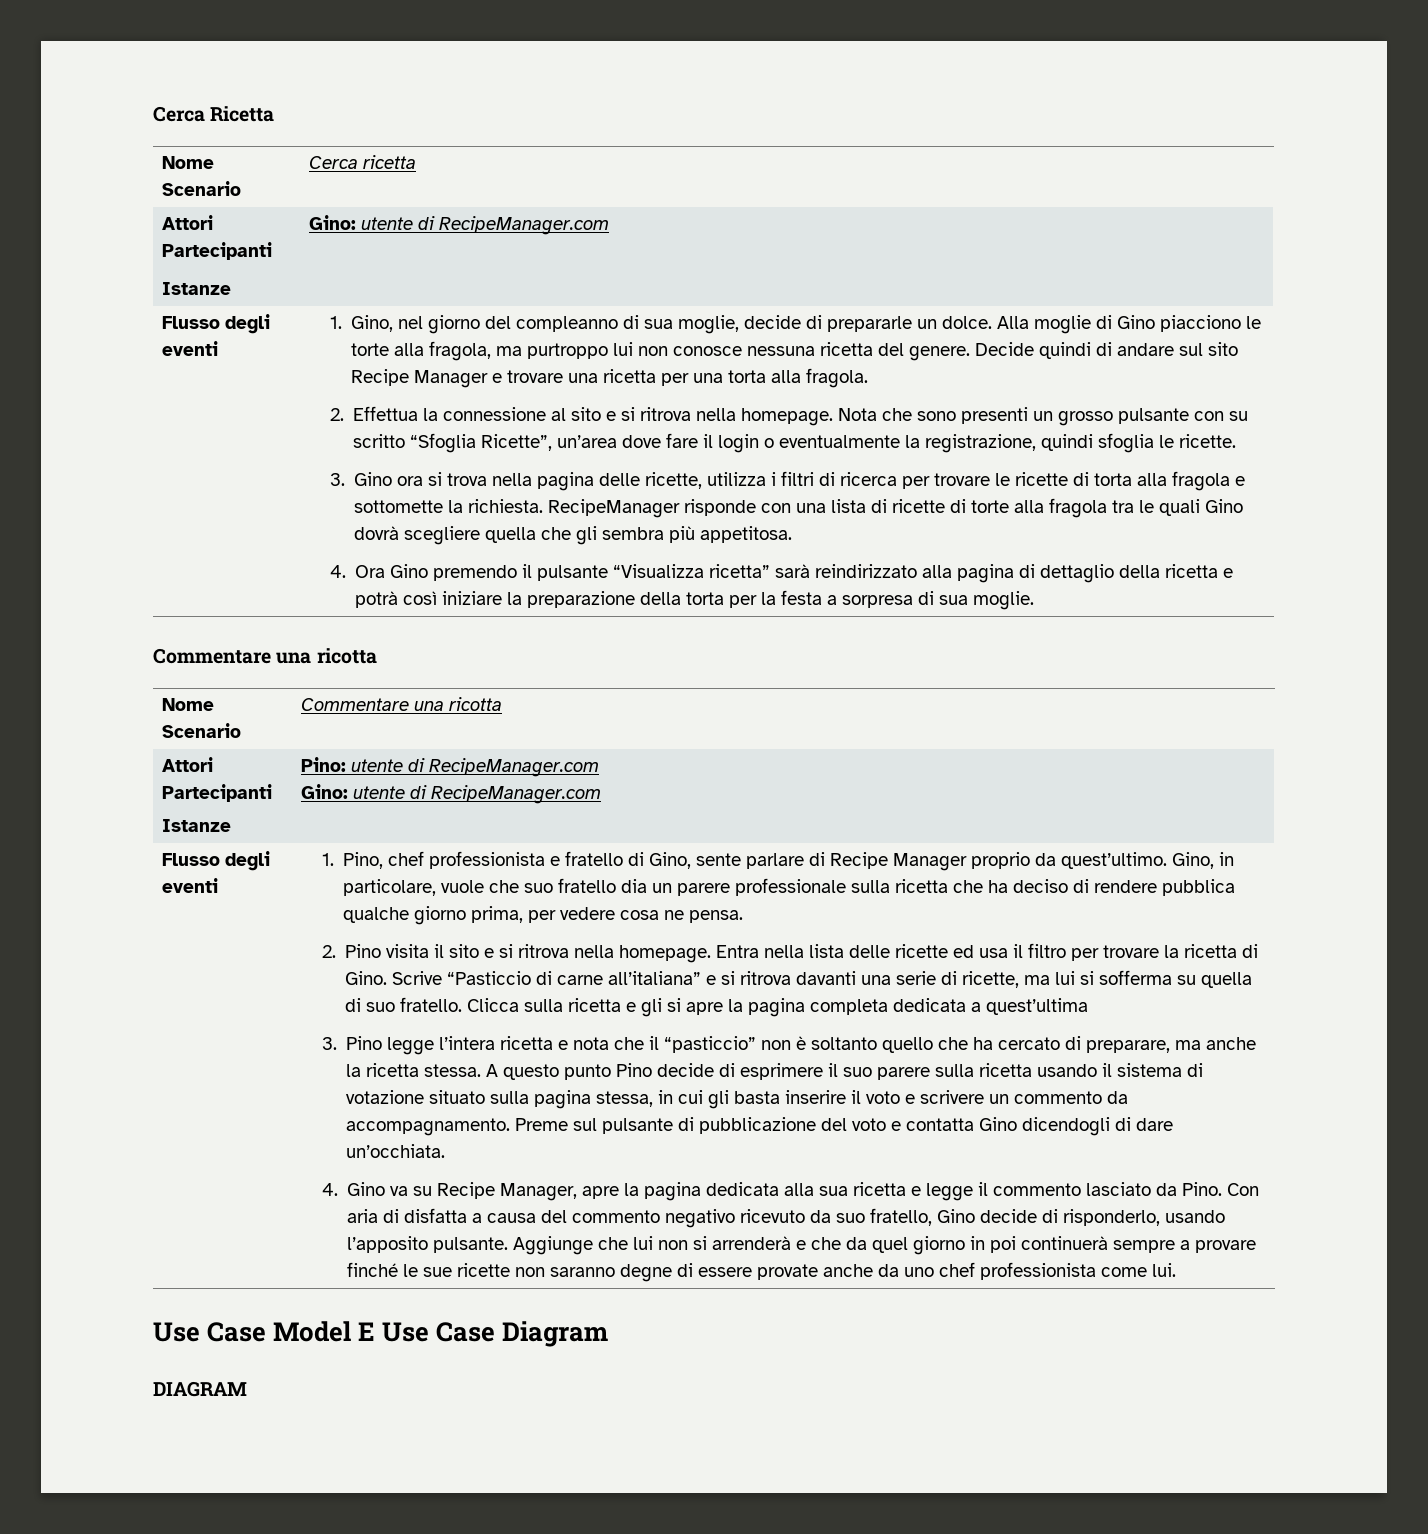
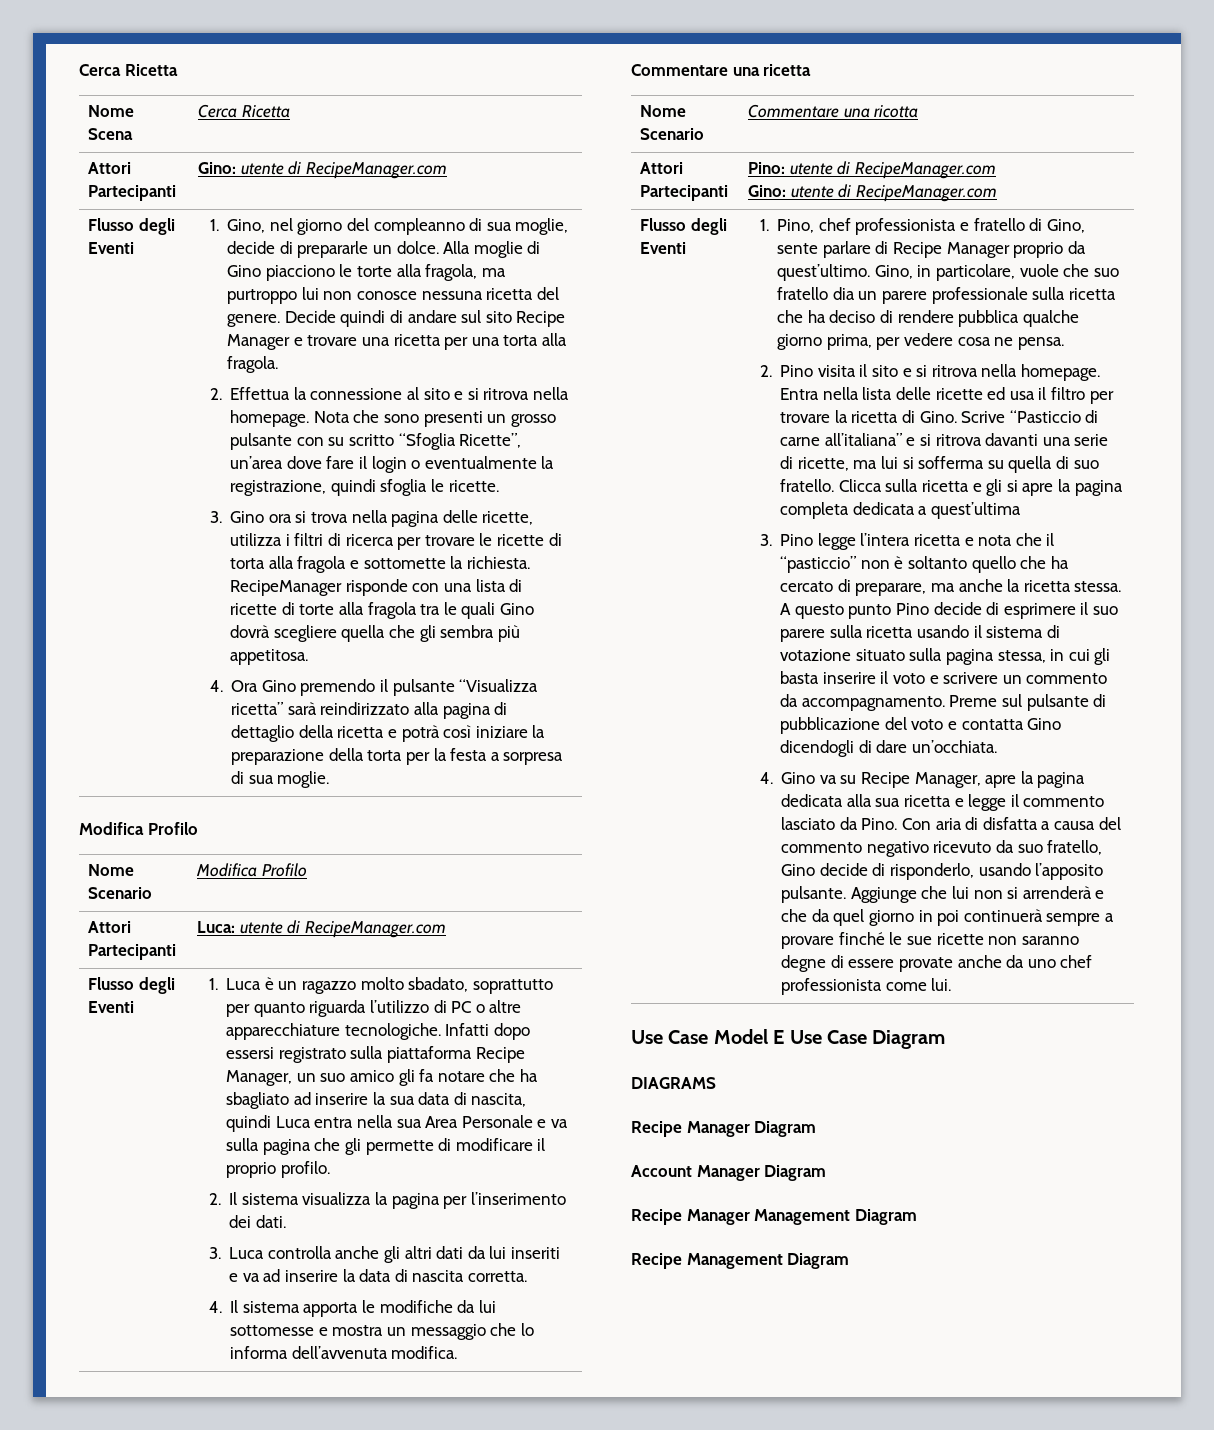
[161,181,241,196] [308,155,416,169] [161,215,213,230] [161,242,272,260] [161,282,231,295] [308,215,609,235] [161,314,270,334] [161,341,218,356] Scenario | Cerca ricetta // Attori Partecipanti // Istanze | Gino: utente di RecipeManager.com // Flusso degli eventi -> [88,128,134,140] [198,104,290,118] [88,162,132,174] [88,185,177,201] [198,161,448,179] [88,218,175,235] [88,242,135,254] Scena | Cerca Ricetta // Attori Partecipanti | Gino: utente di RecipeManager.com // Flusso degli Eventi
[153,648,377,664] // Commentare una ricotta -> [79,822,198,835] [88,864,135,876] [88,887,153,899] [196,863,307,877] [88,921,132,933] [88,944,177,960] [197,920,447,938] [88,977,175,994] [88,1001,135,1013] [208,977,553,994] [226,1000,522,1017] [226,1023,530,1040] [226,1046,525,1063] [226,1069,538,1086] [226,1092,527,1109] [226,1115,568,1132] [226,1138,546,1155] [226,1161,330,1178] [208,1192,566,1209] [229,1215,286,1228] [208,1246,560,1263] [229,1269,527,1282] [208,1300,496,1317] [230,1323,534,1340] [230,1346,458,1359] [631,64,812,76] // Modifica Profilo // Nome Scenario | Modifica Profilo // Attori Partecipanti | Luca: utente di RecipeManager.com // Flusso degli Eventi | 1. Luca è un ragazzo molto sbadato, soprattutto per quanto riguarda l’utilizzo di PC o altre apparecchiature tecnologiche. Infatti dopo essersi registrato sulla piattaforma Recipe Manager, un suo amico gli fa notare che ha sbagliato ad inserire la sua data di nascita, quindi Luca entra nella sua Area Personale e va sulla pagina che gli permette di modificare il proprio profilo. // 2. Il sistema visualizza la pagina per l’inserimento dei dati. // 3. Luca controlla anche gli altri dati da lui inseriti e va ad inserire la data di nascita corretta. // 4. Il sistema apporta le modifiche da lui sottomesse e mostra un messaggio che lo informa dell’avvenuta modifica. // Commentare una ricetta
[161,819,231,832] // Istanze -> (729, 193) none
[161,878,218,893] eventi -> [640,242,687,254] Eventi
[153,1381,247,1397] DIAGRAM -> [631,1077,716,1089] [631,1121,817,1137] [631,1165,827,1181] [631,1209,917,1225] [631,1253,850,1269] DIAGRAMS // Recipe Manager Diagram // Account Manager Diagram // Recipe Manager Management Diagram // Recipe Management Diagram

